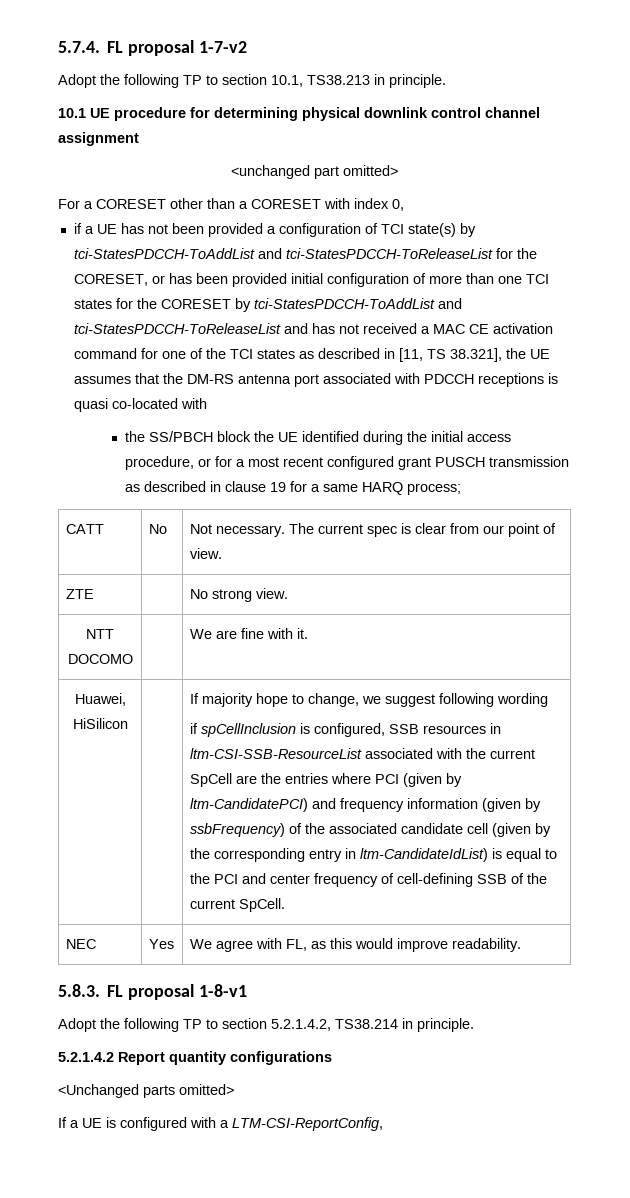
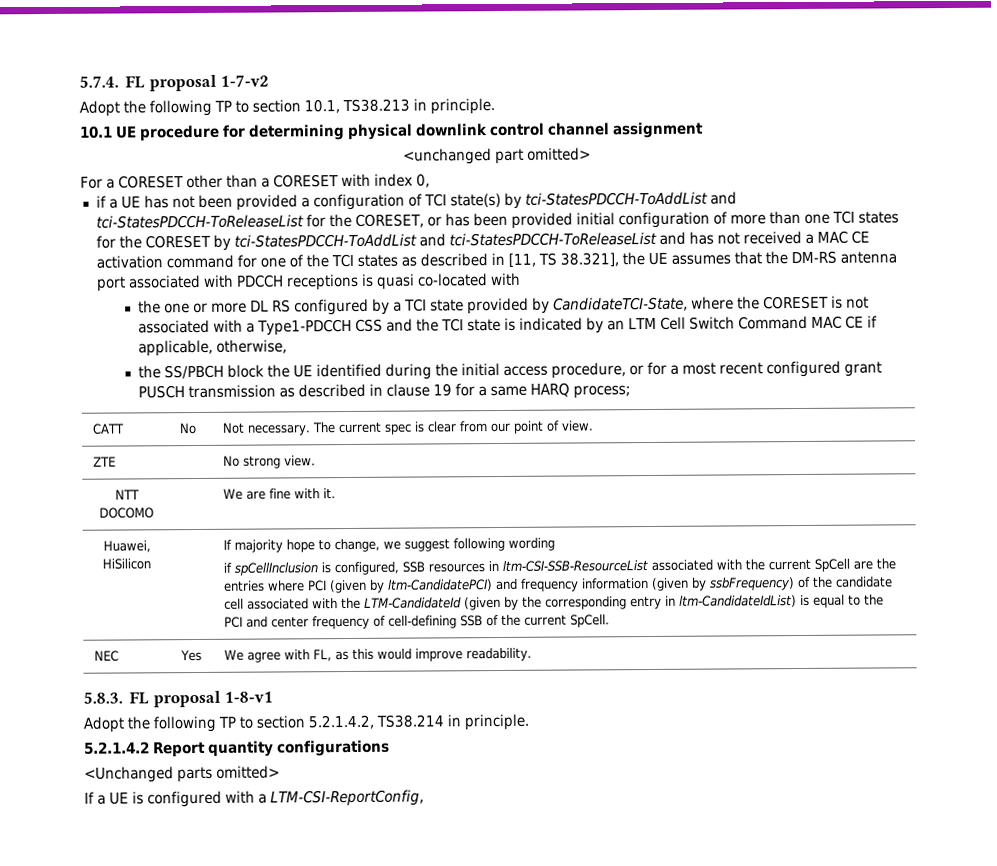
(207, 403) none -> [138,295,870,316] [138,315,879,336] [138,339,288,357] // the one or more DL RS configured by a TCI state provided by CandidateTCI-State, where the CORESET is not associated with a Type1-PDCCH CSS and the TCI state is indicated by an LTM Cell Switch Command MAC CE if applicable, otherwise,
[328,823,397,834] associated -> (834, 582) none
(488, 828) none -> [247,597,463,610] associated with the LTM-CandidateId

